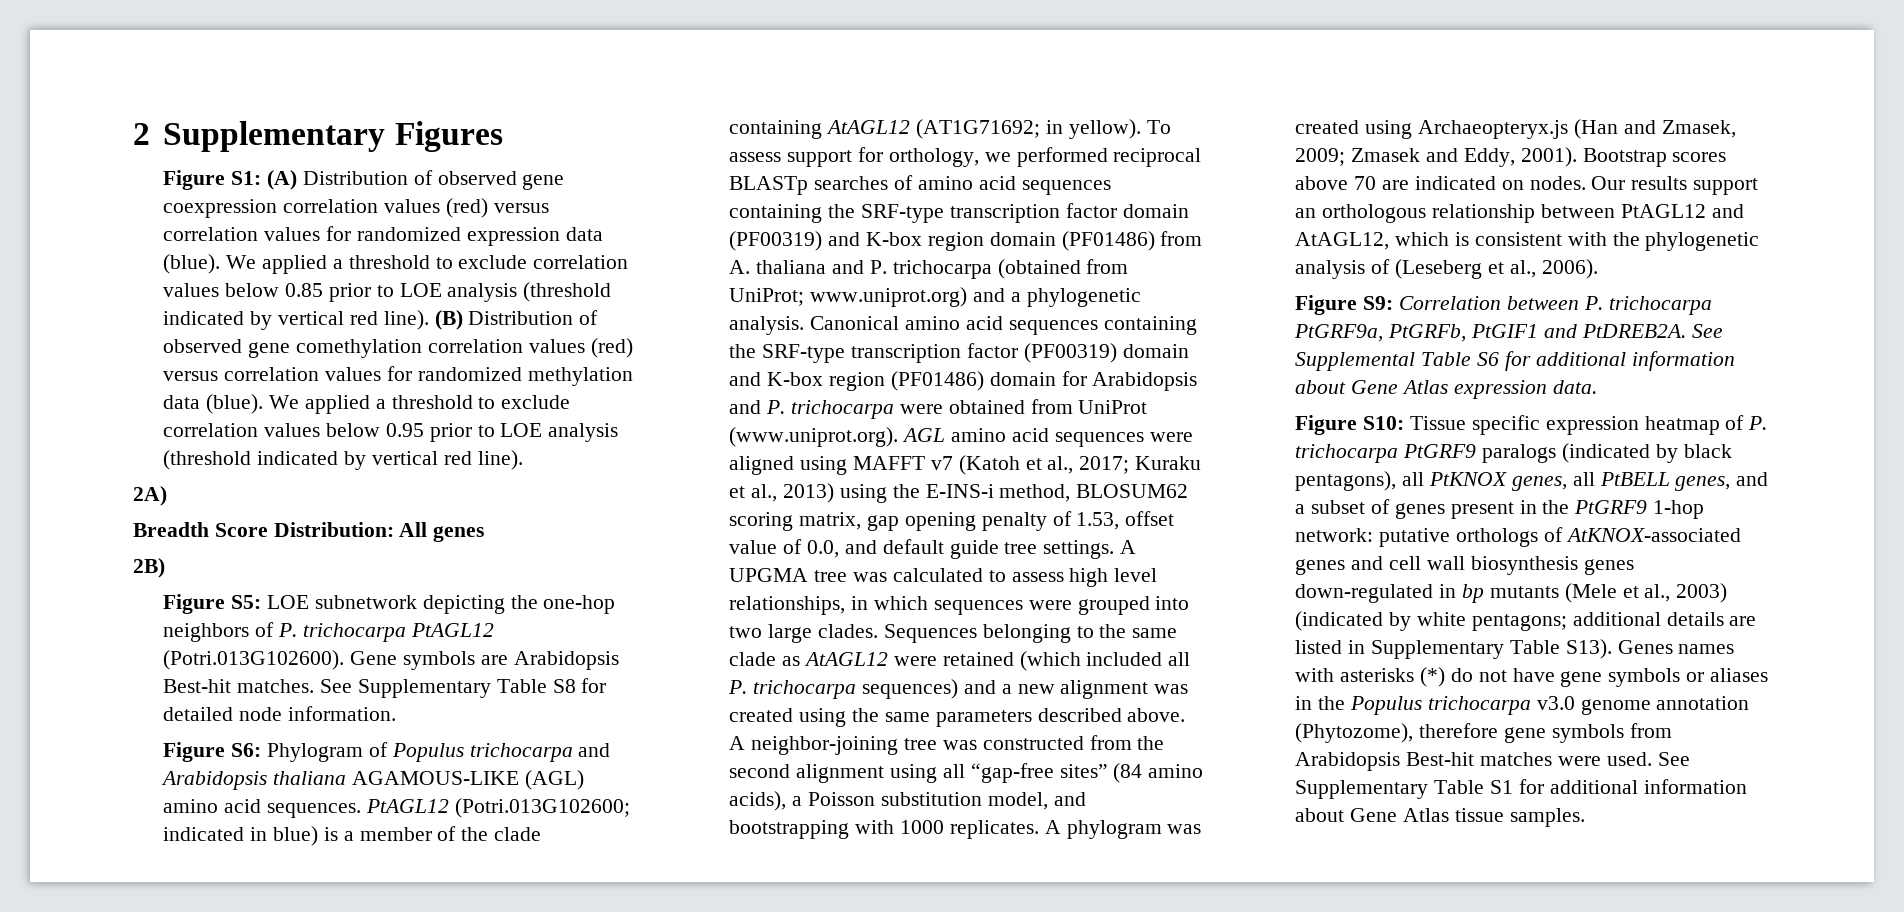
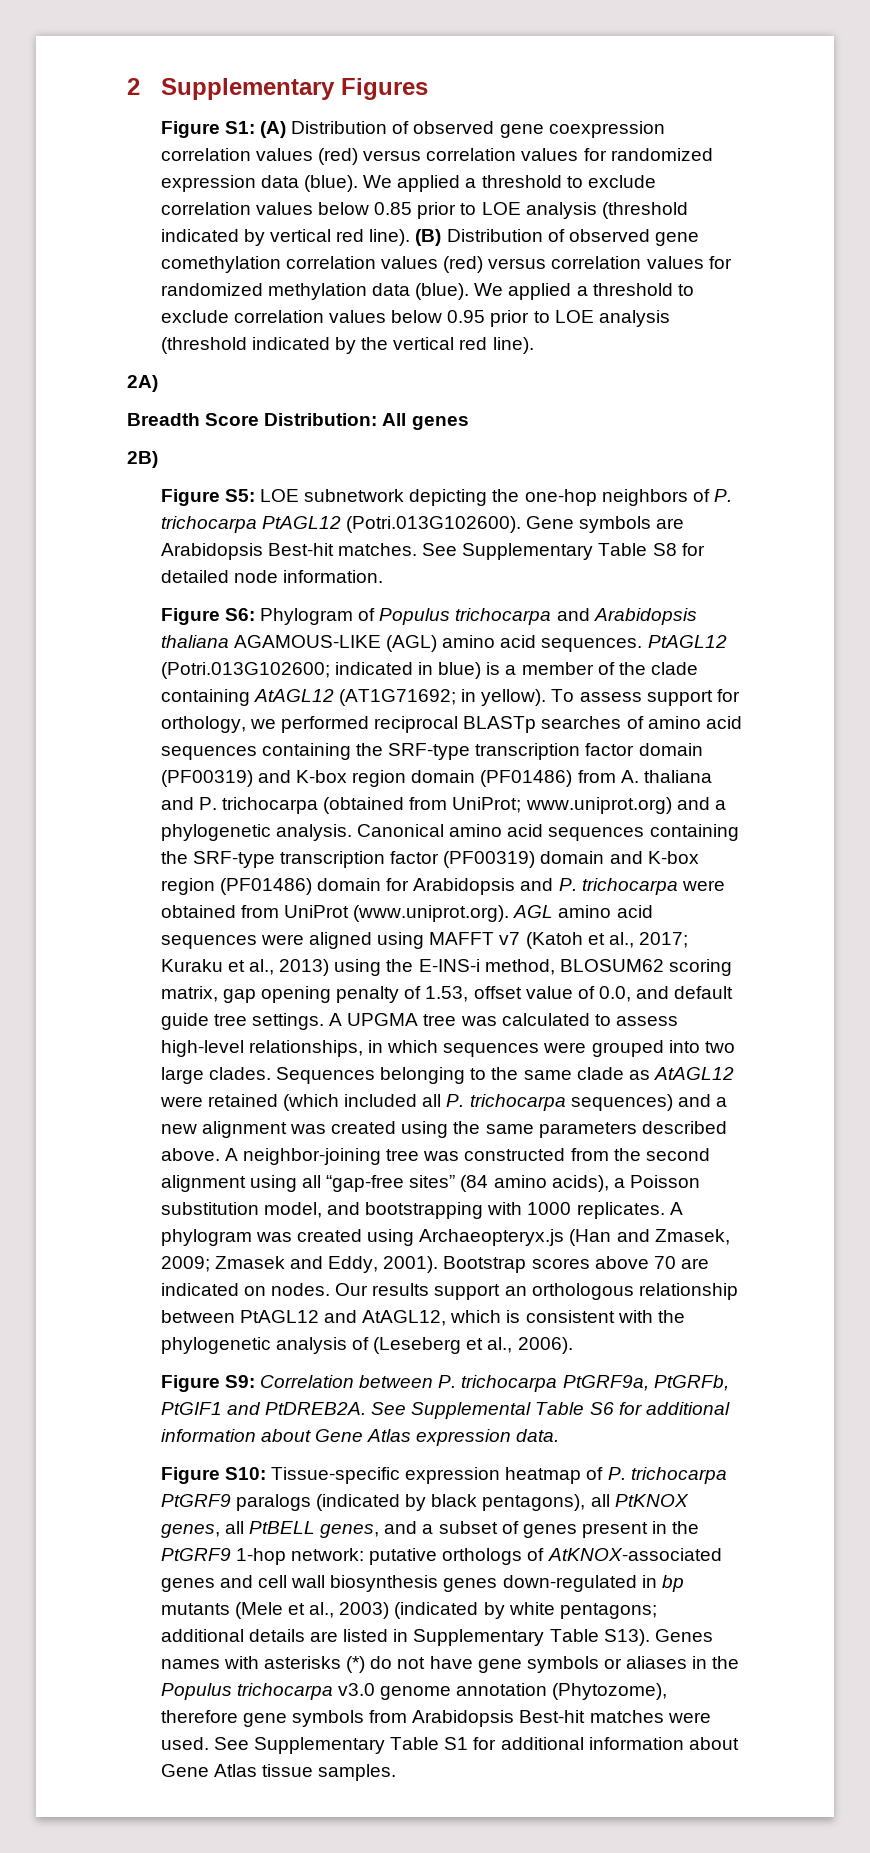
(367, 460) none -> [361,337,389,350] the
[1069,568,1158,587] high level -> [160,1040,244,1057] high-level
[1410,415,1540,435] Tissue specific -> [270,1467,400,1484] Tissue-specific

